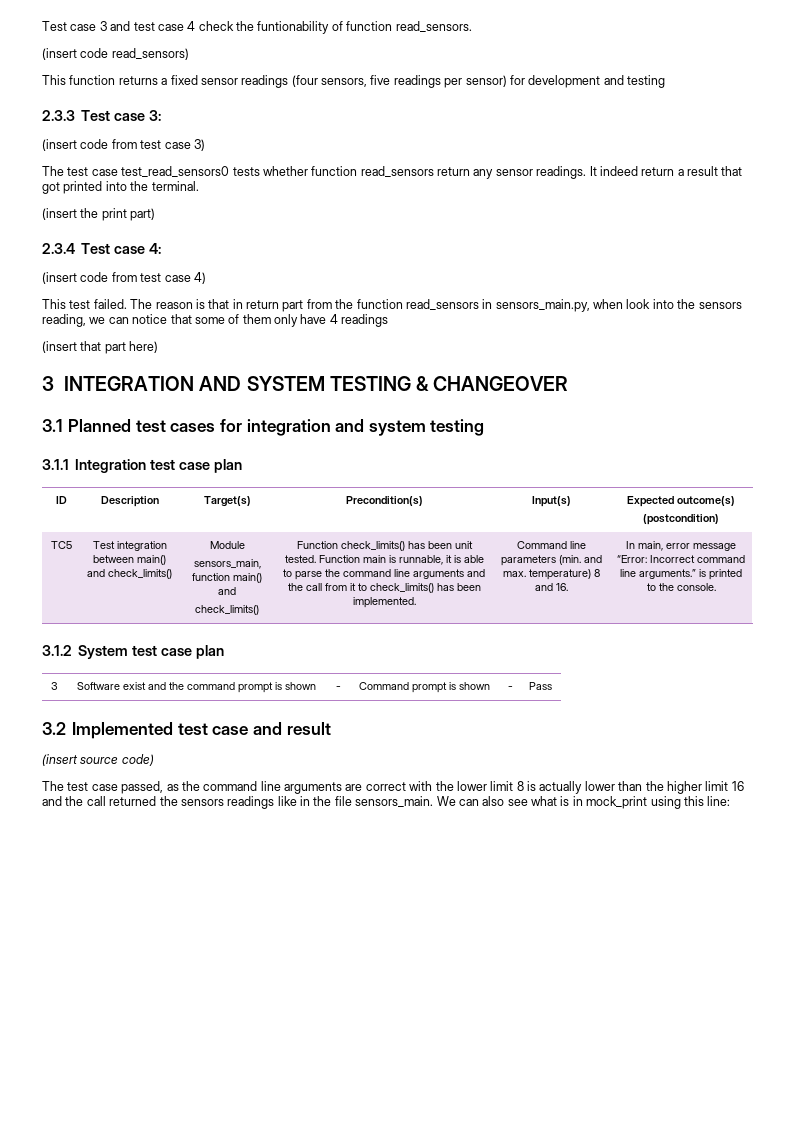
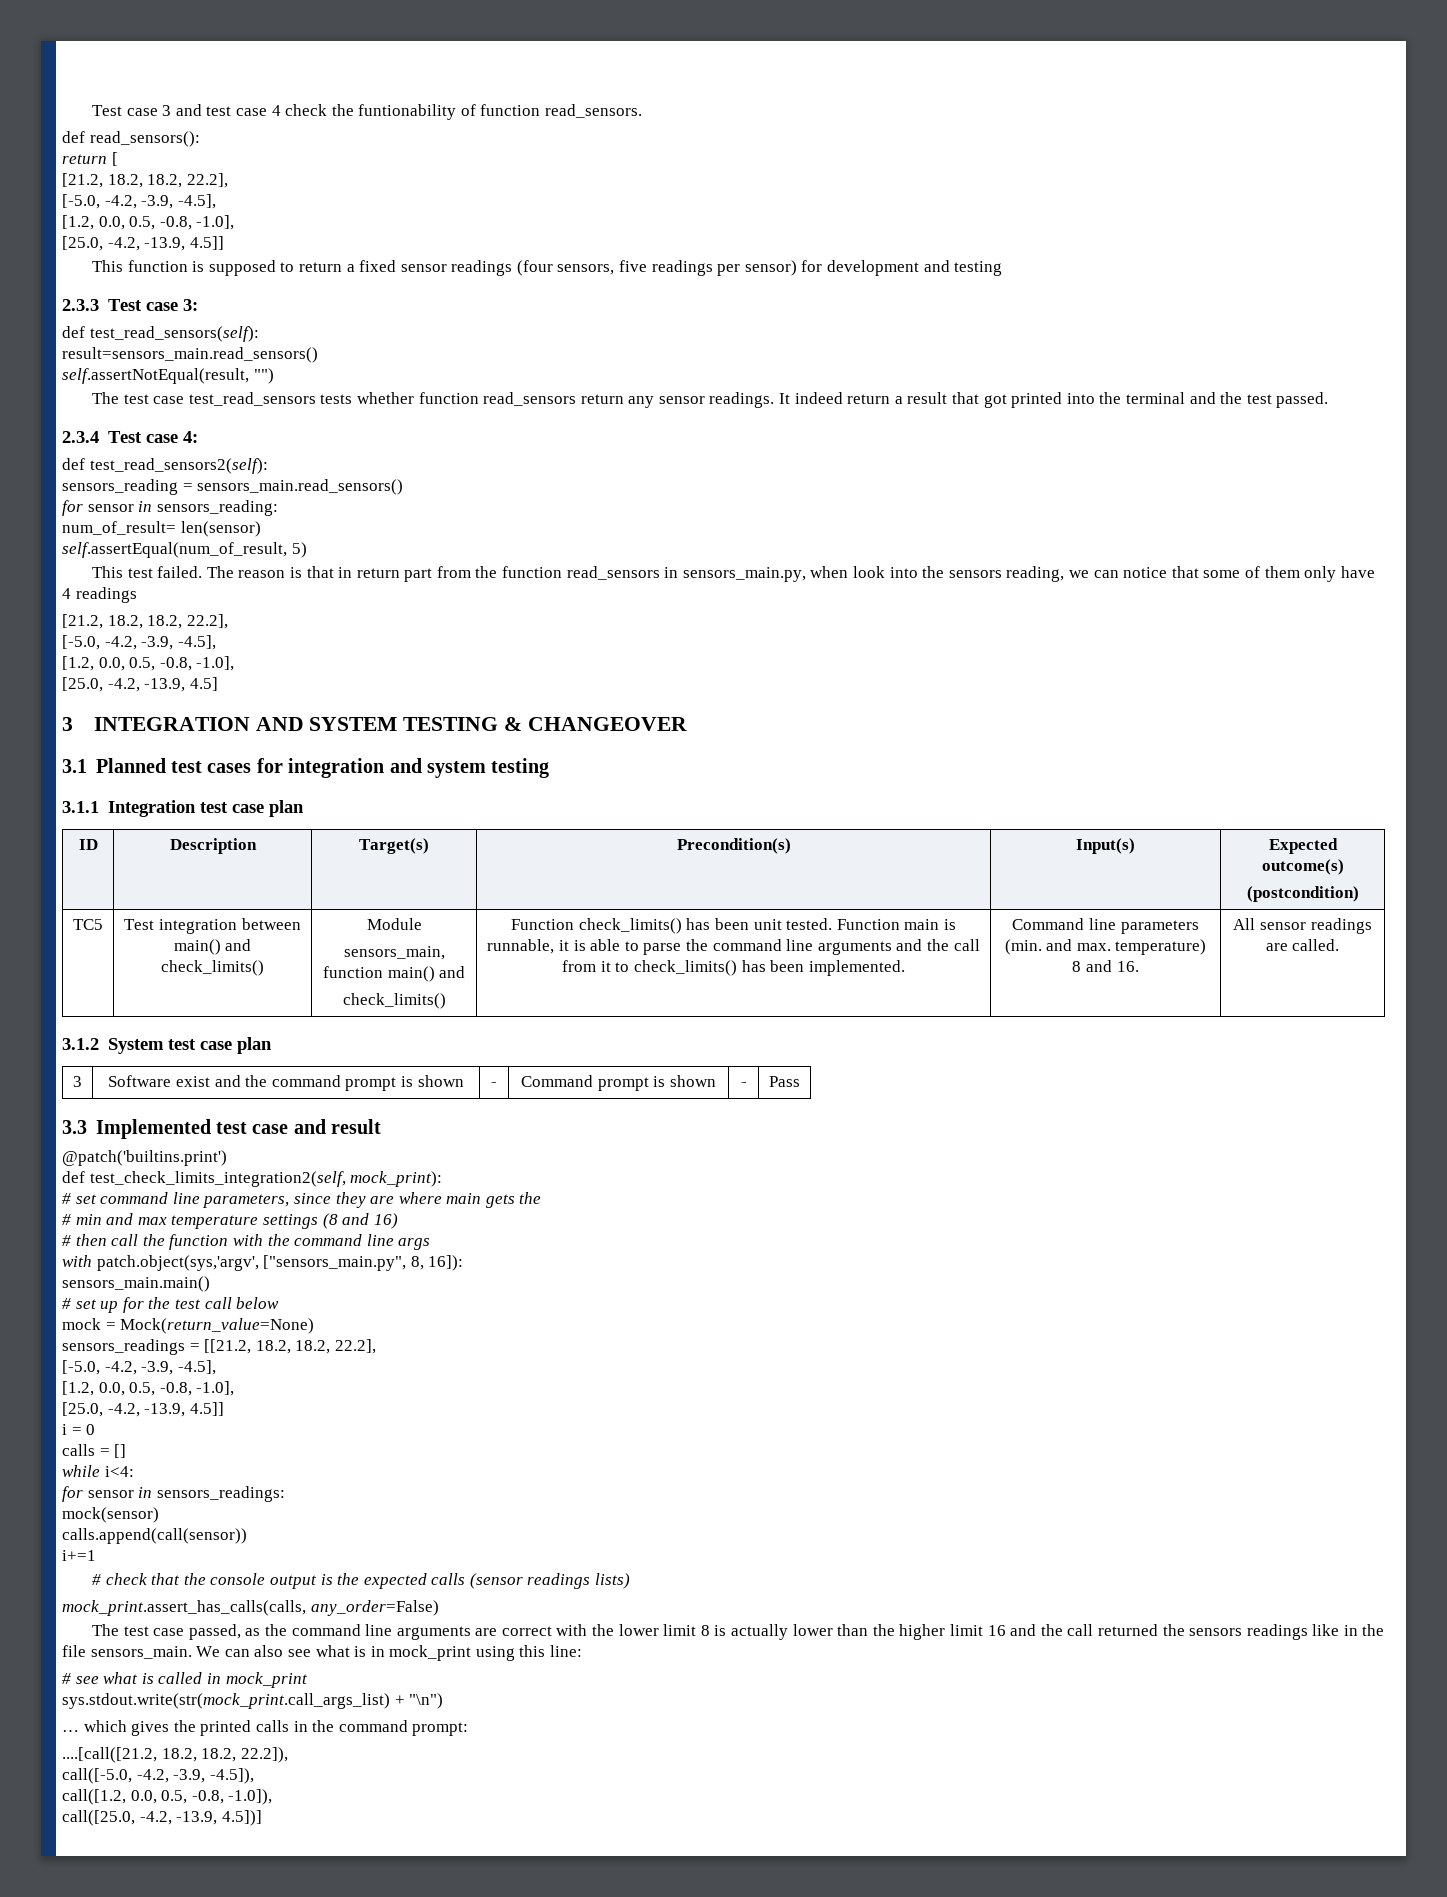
[42,48,189,60] [42,75,158,85] (insert code read_sensors) // This function returns -> [62,131,200,147] [62,152,118,166] [62,173,228,188] [62,194,216,209] [62,215,235,230] [62,236,224,251] [91,260,342,276] def read_sensors(): // return [ // [21.2, 18.2, 18.2, 22.2], // [-5.0, -4.2, -3.9, -4.5], // [1.2, 0.0, 0.5, -0.8, -1.0], // [25.0, -4.2, -13.9, 4.5]] // This function is supposed to return
[42,139,205,151] [42,166,230,177] (insert code from test case 3) // The test case test_read_sensors0 -> [62,326,259,342] [62,347,318,363] [62,368,274,384] [91,392,316,406] def test_read_sensors(self): // result=sensors_main.read_sensors() // self.assertNotEqual(result, "") // The test case test_read_sensors
[151,181,199,191] [42,208,156,221] terminal. // (insert the print part) -> [1125,392,1329,408] terminal and the test passed.
[42,272,206,284] (insert code from test case 4) -> [62,458,268,474] [62,479,404,495] [62,500,278,516] [62,521,261,537] [62,542,307,558] def test_read_sensors2(self): // sensors_reading = sensors_main.read_sensors() // for sensor in sensors_reading: // num_of_result= len(sensor) // self.assertEqual(num_of_result, 5)
[42,341,159,354] (insert that part here) -> [62,614,228,629] [62,635,216,650] [62,656,235,671] [62,677,218,692] [21.2, 18.2, 18.2, 22.2], // [-5.0, -4.2, -3.9, -4.5], // [1.2, 0.0, 0.5, -0.8, -1.0], // [25.0, -4.2, -13.9, 4.5]
[626,541,736,551] [617,555,745,563] [620,569,742,580] [646,583,716,591] In main, error message “Error: Incorrect command line arguments.” is printed to the console. -> [1233,918,1372,934] [1265,939,1340,951] All sensor readings are called.
[42,722,66,735] 3.2 -> [62,1120,87,1134] 3.3
[42,754,154,766] (insert source code) -> [62,1150,227,1166] [62,1171,443,1187] [62,1192,542,1208] [62,1213,398,1229] [62,1234,431,1250] [62,1255,464,1271] [62,1276,210,1292] [62,1297,280,1313] [62,1318,315,1334] [62,1339,376,1355] [62,1360,216,1375] [62,1381,235,1396] [62,1402,224,1417] [62,1424,96,1435] [62,1444,127,1458] [62,1465,134,1477] [62,1486,285,1502] [62,1507,159,1523] [62,1528,247,1544] [62,1550,96,1561] [91,1573,631,1589] [62,1600,439,1616] @patch('builtins.print') // def test_check_limits_integration2(self, mock_print): // # set command line parameters, since they are where main gets the // # min and max temperature settings (8 and 16) // # then call the function with the command line args // with patch.object(sys,'argv', ["sensors_main.py", 8, 16]): // sensors_main.main() // # set up for the test call below // mock = Mock(return_value=None) // sensors_readings = [[21.2, 18.2, 18.2, 22.2], // [-5.0, -4.2, -3.9, -4.5], // [1.2, 0.0, 0.5, -0.8, -1.0], // [25.0, -4.2, -13.9, 4.5]] // i = 0 // calls = [] // while i<4: // for sensor in sensors_readings: // mock(sensor) // calls.append(call(sensor)) // i+=1 // # check that the console output is the expected calls (sensor readings lists) // mock_print.assert_has_calls(calls, any_order=False)
(731, 801) none -> [62,1672,308,1688] [62,1693,444,1709] [62,1720,469,1736] [62,1747,288,1763] [62,1768,254,1784] [62,1789,273,1805] [62,1810,262,1826] // # see what is called in mock_print // sys.stdout.write(str(mock_print.call_args_list) + "\n") // … which gives the printed calls in the command prompt: // ....[call([21.2, 18.2, 18.2, 22.2]), // call([-5.0, -4.2, -3.9, -4.5]), // call([1.2, 0.0, 0.5, -0.8, -1.0]), // call([25.0, -4.2, -13.9, 4.5])]

